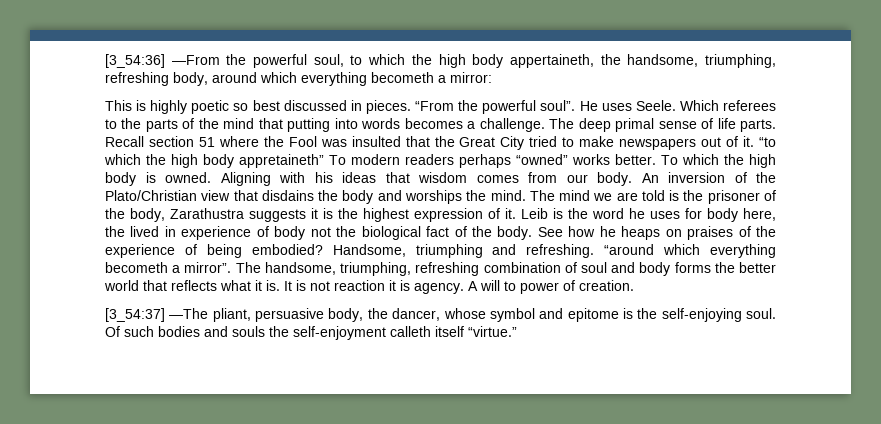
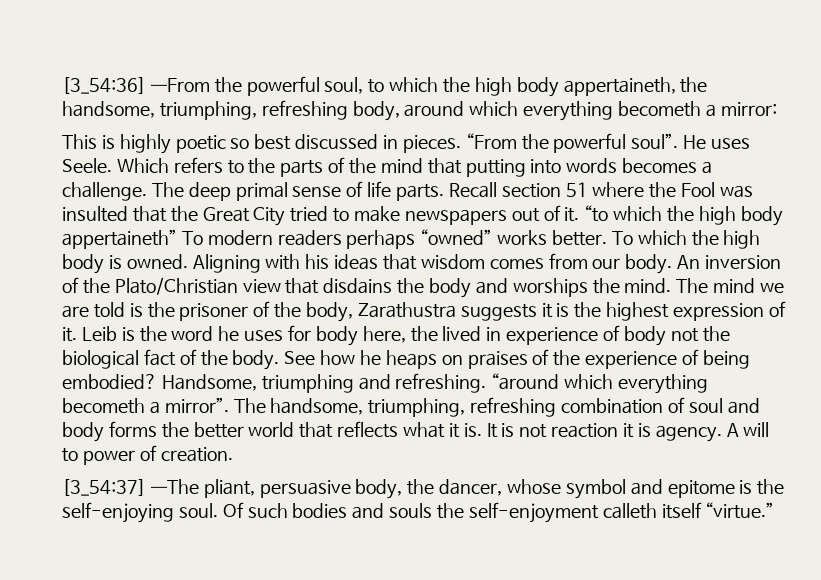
[723,100,777,111] referees -> [173,157,223,173] refers
[239,154,324,168] appretaineth” -> [62,229,177,249] appertaineth”

